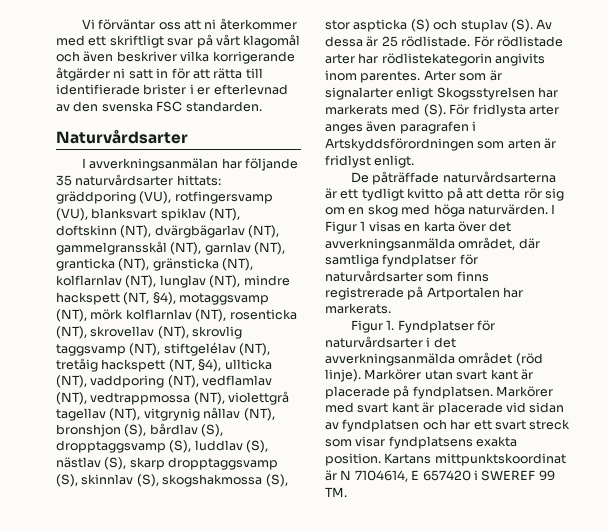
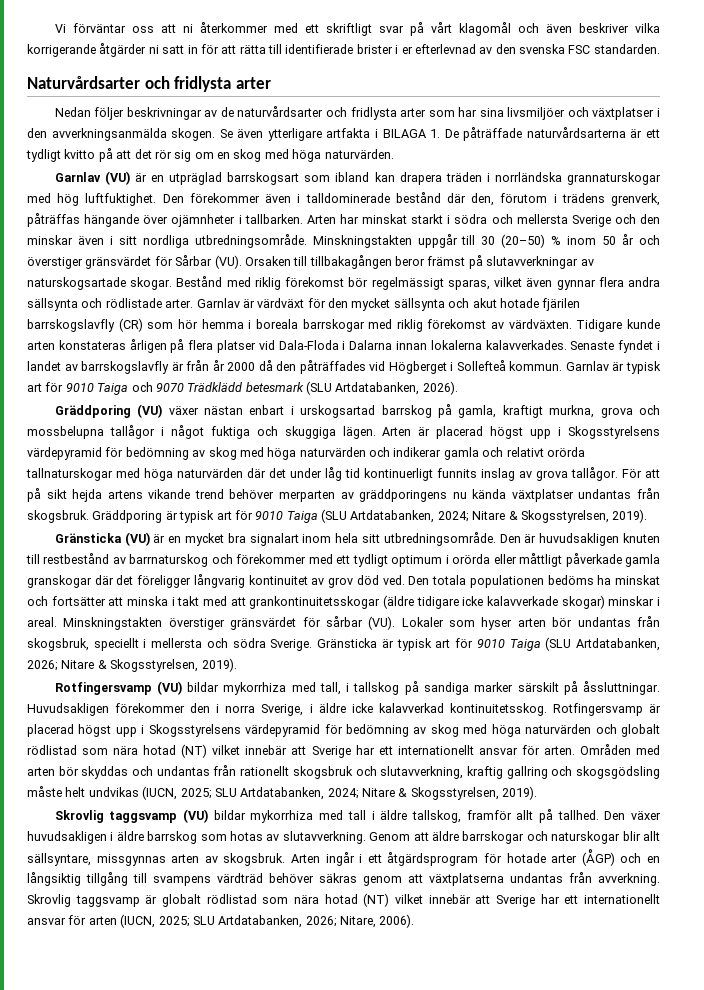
[81,158,298,171] [56,174,221,186] [56,191,273,204] [56,208,241,221] [56,225,280,238] [56,241,286,255] [56,258,254,271] [56,275,290,288] [56,292,270,305] [56,309,297,322] [56,326,243,339] [56,342,271,356] [56,358,272,372] [56,375,273,388] [56,391,290,405] [56,407,275,421] [56,423,224,437] [56,440,269,453] [56,457,279,470] [56,474,288,487] [325,19,553,32] [325,36,563,47] [325,53,546,66] [325,70,502,83] [325,87,559,100] [325,104,559,117] [325,121,477,134] [325,138,557,151] [325,155,415,168] // I avverkningsanmälan har följande 35 naturvårdsarter hittats: gräddporing (VU), rotfingersvamp (VU), blanksvart spiklav (NT), doftskinn (NT), dvärgbägarlav (NT), gammelgransskål (NT), garnlav (NT), granticka (NT), gränsticka (NT), kolflarnlav (NT), lunglav (NT), mindre hackspett (NT, §4), motaggsvamp (NT), mörk kolflarnlav (NT), rosenticka (NT), skrovellav (NT), skrovlig taggsvamp (NT), stiftgelélav (NT), tretåig hackspett (NT, §4), ullticka (NT), vaddporing (NT), vedflamlav (NT), vedtrappmossa (NT), violettgrå tagellav (NT), vitgrynig nållav (NT), bronshjon (S), bårdlav (S), dropptaggsvamp (S), luddlav (S), nästlav (S), skarp dropptaggsvamp (S), skinnlav (S), skogshakmossa (S), stor aspticka (S) och stuplav (S). Av dessa är 25 rödlistade. För rödlistade arter har rödlistekategorin angivits inom parentes. Arter som är signalarter enligt Skogsstyrelsen har markerats med (S). För fridlysta arter anges även paragrafen i Artskyddsförordningen som arten är fridlyst enligt. // -> [144,76,271,92] [54,106,660,120] [27,128,441,141] och fridlysta arter // Nedan följer beskrivningar av de naturvårdsarter och fridlysta arter som har sina livsmiljöer och växtplatser i den avverkningsanmälda skogen. Se även ytterligare artfakta i BILAGA 1.
[486,188,521,199] detta -> [134,149,152,159] det
[551,204,556,214] [325,221,512,234] [325,237,540,251] [325,254,478,267] [325,270,489,282] [325,286,524,300] [325,303,391,314] [350,320,495,333] [325,336,456,348] [325,352,543,366] [325,369,533,382] [325,385,554,399] [325,402,565,415] [325,419,571,432] [325,436,518,449] [325,453,566,466] [325,470,555,482] [325,487,347,497] I Figur 1 visas en karta över det avverkningsanmälda området, där samtliga fyndplatser för naturvårdsarter som finns registrerade på Artportalen har markerats. // Figur 1. Fyndplatser för naturvårdsarter i det avverkningsanmälda området (röd linje). Markörer utan svart kant är placerade på fyndplatsen. Markörer med svart kant är placerade vid sidan av fyndplatsen och har ett svart streck som visar fyndplatsens exakta position. Kartans mittpunktskoordinat är N 7104614, E 657420 i SWEREF 99 TM. -> [54,171,661,185] [27,192,660,206] [27,213,660,227] [27,234,660,248] [27,255,594,269] [27,276,661,290] [27,298,581,311] [27,318,660,332] [27,339,660,353] [27,360,661,374] [27,381,458,395] [54,404,661,418] [27,425,661,439] [27,447,585,460] [26,467,660,481] [27,488,660,502] [27,509,648,523] [54,532,660,546] [26,553,660,567] [27,574,661,588] [27,595,660,609] [27,616,660,630] [27,637,661,651] [27,658,237,672] [54,681,660,695] [27,703,661,716] [27,724,661,737] [27,744,660,758] [27,765,660,779] [27,786,538,800] [54,809,662,823] [27,831,660,844] [27,849,661,866] [27,872,660,886] [27,893,660,907] [27,914,415,928] // Garnlav (VU) är en utpräglad barrskogsart som ibland kan drapera träden i norrländska grannaturskogar med hög luftfuktighet. Den förekommer även i talldominerade bestånd där den, förutom i trädens grenverk, påträffas hängande över ojämnheter i tallbarken. Arten har minskat starkt i södra och mellersta Sverige och den minskar även i sitt nordliga utbredningsområde. Minskningstakten uppgår till 30 (20–50) % inom 50 år och överstiger gränsvärdet för Sårbar (VU). Orsaken till tillbakagången beror främst på slutavverkningar av naturskogsartade skogar. Bestånd med riklig förekomst bör regelmässigt sparas, vilket även gynnar flera andra sällsynta och rödlistade arter. Garnlav är värdväxt för den mycket sällsynta och akut hotade fjärilen barrskogslavfly (CR) som hör hemma i boreala barrskogar med riklig förekomst av värdväxten. Tidigare kunde arten konstateras årligen på flera platser vid Dala-Floda i Dalarna innan lokalerna kalavverkades. Senaste fyndet i landet av barrskogslavfly är från år 2000 då den påträffades vid Högberget i Sollefteå kommun. Garnlav är typisk art för 9010 Taiga och 9070 Trädklädd betesmark (SLU Artdatabanken, 2026). // Gräddporing (VU) växer nästan enbart i urskogsartad barrskog på gamla, kraftigt murkna, grova och mossbelupna tallågor i något fuktiga och skuggiga lägen. Arten är placerad högst upp i Skogsstyrelsens värdepyramid för bedömning av skog med höga naturvärden och indikerar gamla och relativt orörda tallnaturskogar med höga naturvärden där det under låg tid kontinuerligt funnits inslag av grova tallågor. För att på sikt hejda artens vikande trend behöver merparten av gräddporingens nu kända växtplatser undantas från skogsbruk. Gräddporing är typisk art för 9010 Taiga (SLU Artdatabanken, 2024; Nitare & Skogsstyrelsen, 2019). // Gränsticka (VU) är en mycket bra signalart inom hela sitt utbredningsområde. Den är huvudsakligen knuten till restbestånd av barrnaturskog och förekommer med ett tydligt optimum i orörda eller måttligt påverkade gamla granskogar där det föreligger långvarig kontinuitet av grov död ved. Den totala populationen bedöms ha minskat och fortsätter att minska i takt med att grankontinuitetsskogar (äldre tidigare icke kalavverkade skogar) minskar i areal. Minskningstakten överstiger gränsvärdet för sårbar (VU). Lokaler som hyser arten bör undantas från skogsbruk, speciellt i mellersta och södra Sverige. Gränsticka är typisk art för 9010 Taiga (SLU Artdatabanken, 2026; Nitare & Skogsstyrelsen, 2019). // Rotfingersvamp (VU) bildar mykorrhiza med tall, i tallskog på sandiga marker särskilt på åssluttningar. Huvudsakligen förekommer den i norra Sverige, i äldre icke kalavverkad kontinuitetsskog. Rotfingersvamp är placerad högst upp i Skogsstyrelsens värdepyramid för bedömning av skog med höga naturvärden och globalt rödlistad som nära hotad (NT) vilket innebär att Sverige har ett internationellt ansvar för arten. Områden med arten bör skyddas och undantas från rationellt skogsbruk och slutavverkning, kraftig gallring och skogsgödsling måste helt undvikas (IUCN, 2025; SLU Artdatabanken, 2024; Nitare & Skogsstyrelsen, 2019). // Skrovlig taggsvamp (VU) bildar mykorrhiza med tall i äldre tallskog, framför allt på tallhed. Den växer huvudsakligen i äldre barrskog som hotas av slutavverkning. Genom att äldre barrskogar och naturskogar blir allt sällsyntare, missgynnas arten av skogsbruk. Arten ingår i ett åtgärdsprogram för hotade arter (ÅGP) och en långsiktig tillgång till svampens värdträd behöver säkras genom att växtplatserna undantas från avverkning. Skrovlig taggsvamp är globalt rödlistad som nära hotad (NT) vilket innebär att Sverige har ett internationellt ansvar för arten (IUCN, 2025; SLU Artdatabanken, 2026; Nitare, 2006).

